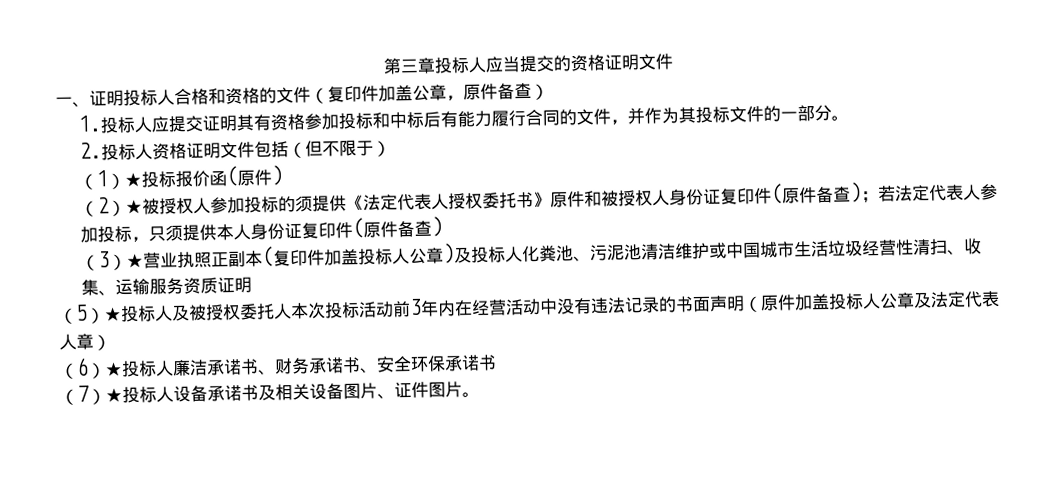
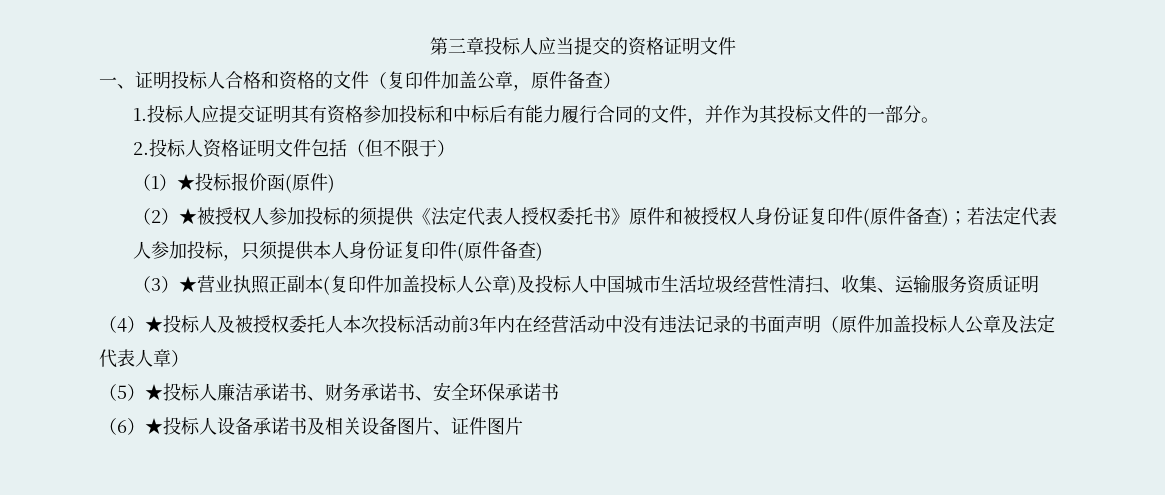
[521,242,727,263] 化粪池、污泥池清洁维护或 -> (589, 284) none
[75,304,88,321] 5 -> [117,318,127,332] 4
[76,357,89,376] 6 -> [117,385,127,399] 5
[77,385,89,402] 7 -> [117,420,127,433] 6
[462,391,480,398] 。 -> (523, 426) none

